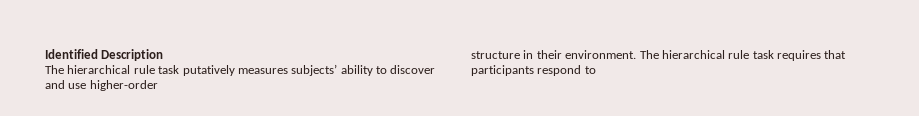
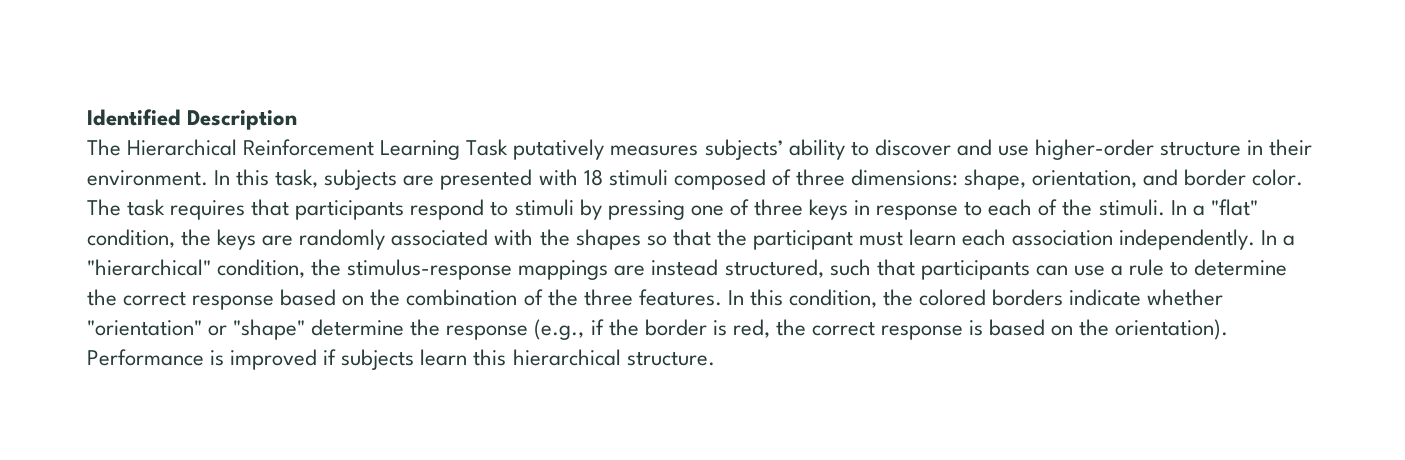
[67,65,180,74] hierarchical rule task -> [127,139,509,160] Hierarchical Reinforcement Learning Task
(158, 85) // -> (1154, 149) none
[639,50,750,59] The hierarchical rule -> [214,169,1304,190] [87,199,121,216] In this task, subjects are presented with 18 stimuli composed of three dimensions: shape, orientation, and border color. The
(596, 70) none -> [514,199,1258,220] [87,229,1296,250] [87,259,1288,280] [87,289,1224,310] [87,319,1229,340] [87,349,715,370] stimuli by pressing one of three keys in response to each of the stimuli. In a "flat" condition, the keys are randomly associated with the shapes so that the participant must learn each association independently. In a "hierarchical" condition, the stimulus-response mappings are instead structured, such that participants can use a rule to determine the correct response based on the combination of the three features. In this condition, the colored borders indicate whether "orientation" or "shape" determine the response (e.g., if the border is red, the correct response is based on the orientation). Performance is improved if subjects learn this hierarchical structure.

